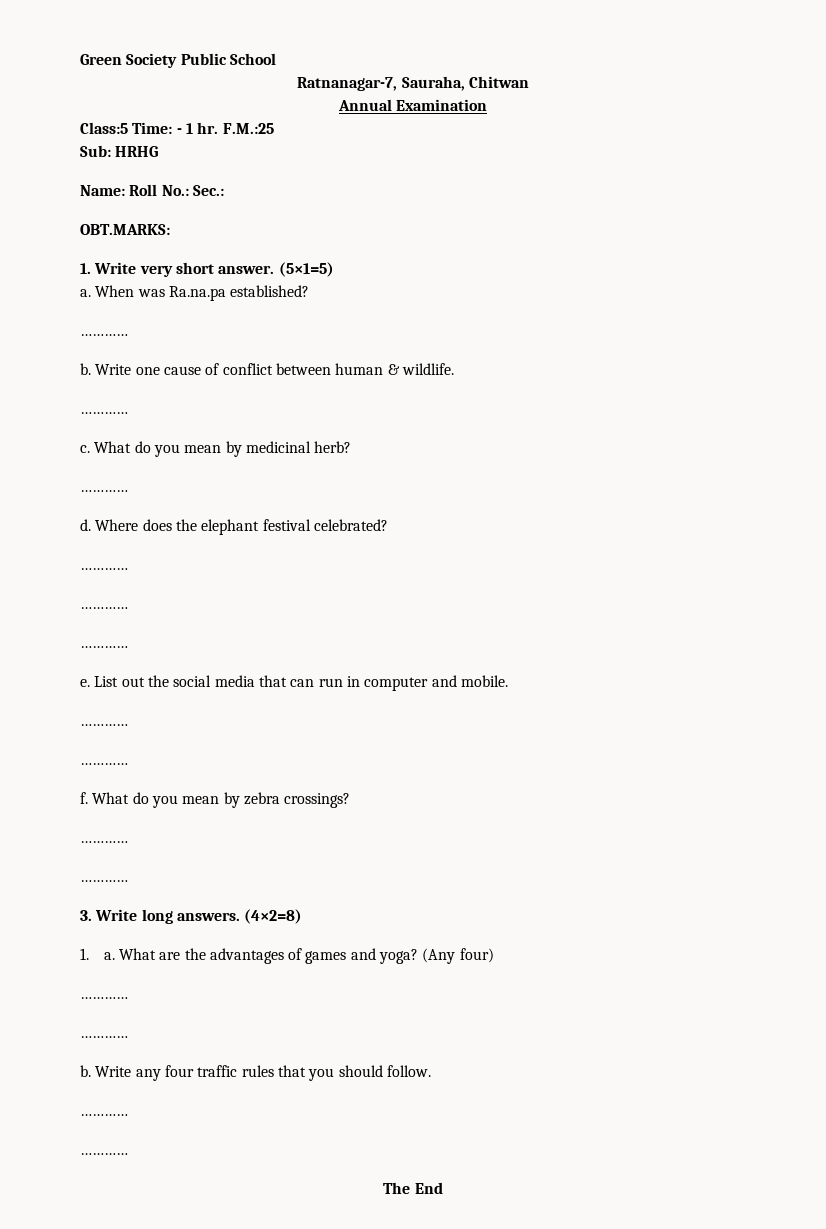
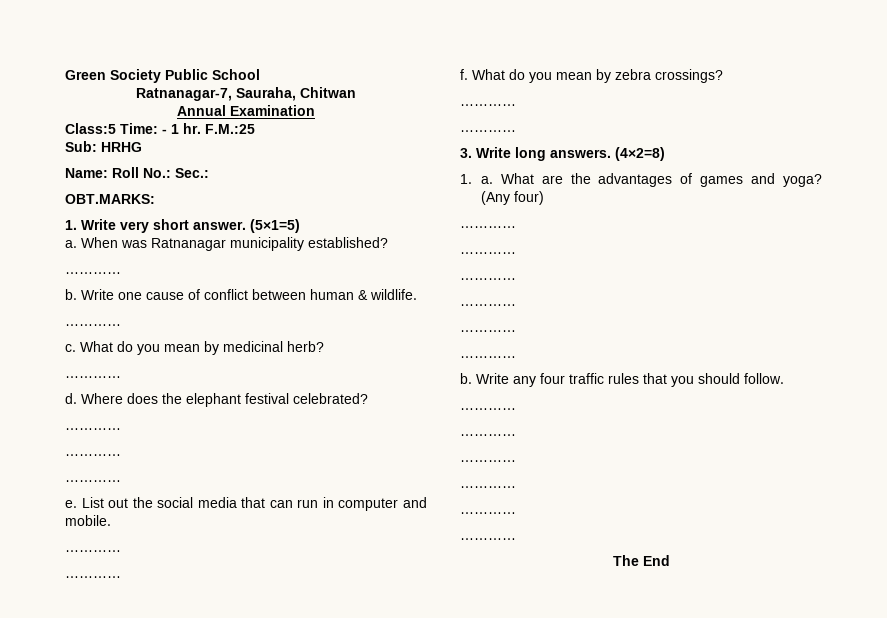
[168,286,226,301] Ra.na.pa -> [151,237,304,251] Ratnanagar municipality
(128, 1037) none -> [460,278,516,280] [460,304,516,306] [460,330,516,332] [460,356,516,358] // ………… // ………… // ………… // …………
(128, 1154) none -> [460,460,516,462] [460,486,516,488] [460,512,516,514] [460,538,516,540] // ………… // ………… // ………… // …………

